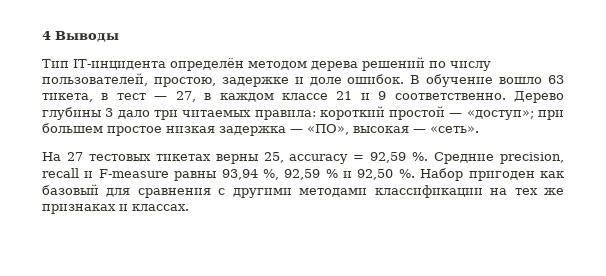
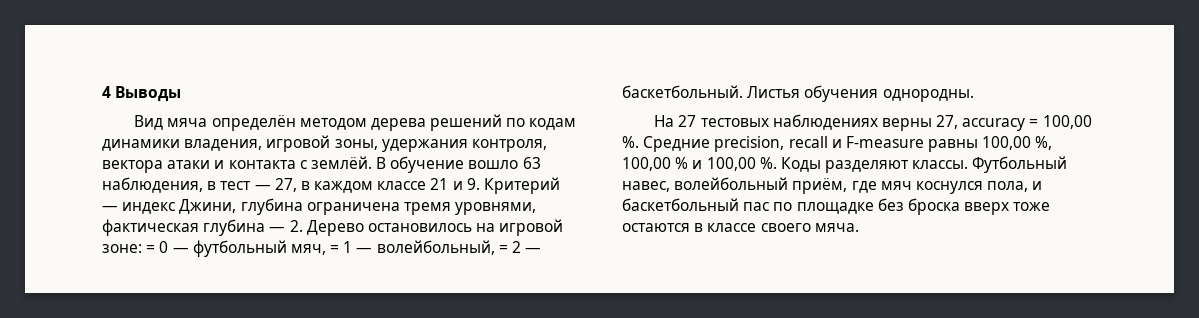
[42,59,166,70] Тип IT-инцидента -> [134,115,208,130] Вид мяча
[449,61,491,71] [42,73,405,87] числу пользователей, простою, задержке и доле ошибок. -> [529,118,577,130] [102,135,547,152] [102,156,372,173] кодам динамики владения, игровой зоны, удержания контроля, вектора атаки и контакта с землёй.
[42,93,93,102] тикета, -> [102,177,203,193] наблюдения,
[378,91,564,103] [42,106,564,120] [42,123,479,136] 9 соответственно. Дерево глубины 3 дало три читаемых правила: короткий простой — «доступ»; при большем простое низкая задержка — «ПО», высокая — «сеть». -> [466,177,561,194] [102,198,537,215] [102,219,564,236] [102,240,542,257] [622,85,974,102] 9. Критерий — индекс Джини, глубина ограничена тремя уровнями, фактическая глубина — 2. Дерево остановилось на игровой зоне: = 0 — футбольный мяч, = 1 — волейбольный, = 2 — баскетбольный. Листья обучения однородны.
[155,152,284,164] тикетах верны 25, -> [772,114,959,131] наблюдениях верны 27,
[370,152,407,163] 92,59 -> [1042,115,1092,129] 100,00
[221,168,564,181] [42,184,564,198] [42,204,189,214] 93,94 %, 92,59 % и 92,50 %. Набор пригоден как базовый для сравнения с другими методами классификации на тех же признаках и классах. -> [982,136,1053,150] [622,156,1068,173] [622,177,1043,194] [622,198,1051,215] [622,223,859,232] 100,00 %, 100,00 % и 100,00 %. Коды разделяют классы. Футбольный навес, волейбольный приём, где мяч коснулся пола, и баскетбольный пас по площадке без броска вверх тоже остаются в классе своего мяча.

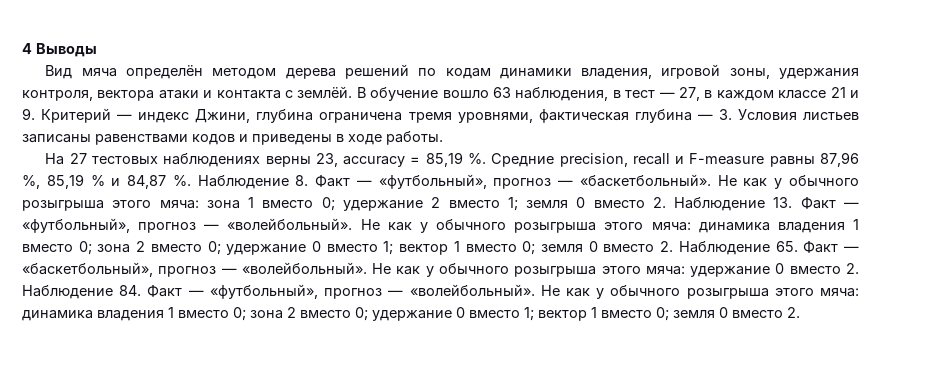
[289,219,564,236] [102,240,542,257] [622,85,974,102] 2. Дерево остановилось на игровой зоне: = 0 — футбольный мяч, = 1 — волейбольный, = 2 — баскетбольный. Листья обучения однородны. -> [718,109,859,120] [22,131,443,145] 3. Условия листьев записаны равенствами кодов и приведены в ходе работы.
[936,115,959,129] 27, -> [315,153,338,167] 23,
[1042,115,1092,129] 100,00 -> [425,152,463,167] 85,19
[982,136,1053,150] [622,156,1068,173] [622,177,1043,194] [622,198,1051,215] [622,223,859,232] 100,00 %, 100,00 % и 100,00 %. Коды разделяют классы. Футбольный навес, волейбольный приём, где мяч коснулся пола, и баскетбольный пас по площадке без броска вверх тоже остаются в классе своего мяча. -> [820,152,860,167] [22,174,859,189] [22,197,860,211] [22,218,859,233] [22,241,859,255] [22,262,860,277] [22,284,859,299] [22,307,800,321] 87,96 %, 85,19 % и 84,87 %. Наблюдение 8. Факт — «футбольный», прогноз — «баскетбольный». Не как у обычного розыгрыша этого мяча: зона 1 вместо 0; удержание 2 вместо 1; земля 0 вместо 2. Наблюдение 13. Факт — «футбольный», прогноз — «волейбольный». Не как у обычного розыгрыша этого мяча: динамика владения 1 вместо 0; зона 2 вместо 0; удержание 0 вместо 1; вектор 1 вместо 0; земля 0 вместо 2. Наблюдение 65. Факт — «баскетбольный», прогноз — «волейбольный». Не как у обычного розыгрыша этого мяча: удержание 0 вместо 2. Наблюдение 84. Факт — «футбольный», прогноз — «волейбольный». Не как у обычного розыгрыша этого мяча: динамика владения 1 вместо 0; зона 2 вместо 0; удержание 0 вместо 1; вектор 1 вместо 0; земля 0 вместо 2.

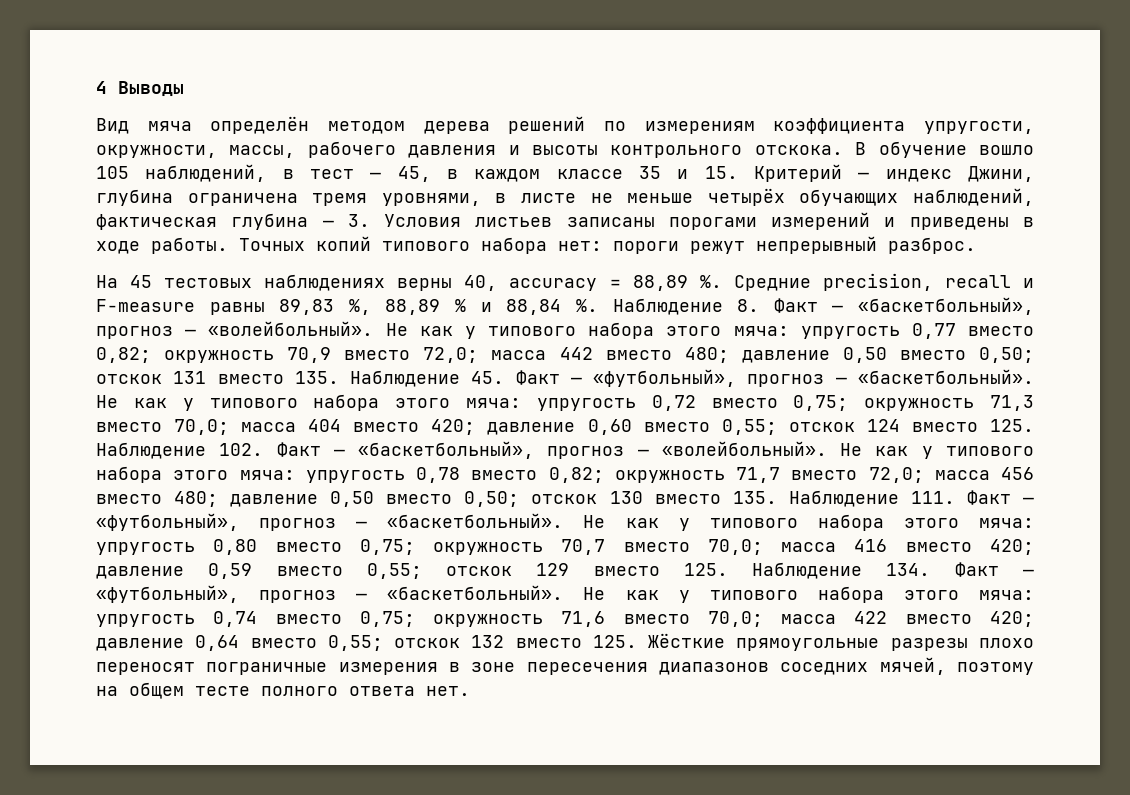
[445,64,860,79] [22,86,353,101] кодам динамики владения, игровой зоны, удержания контроля, вектора атаки и контакта с землёй. -> [644,118,1034,134] [96,141,843,158] измерениям коэффициента упругости, окружности, массы, рабочего давления и высоты контрольного отскока.
[492,87,609,101] 63 наблюдения, -> [96,164,267,182] 105 наблюдений,
[678,87,700,101] 27, -> [397,166,431,182] 45,
[830,87,859,98] [22,108,35,120] 21 и 9. -> [638,166,738,179] 35 и 15.
(533, 117) none -> [495,188,1035,206] в листе не меньше четырёх обучающих наблюдений,
[95,134,235,145] равенствами кодов -> [668,212,871,230] порогами измерений
(443, 138) none -> [239,236,976,254] Точных копий типового набора нет: пороги режут непрерывный разброс.
[69,153,87,164] 27 -> [130,275,153,288] 45
[315,153,338,167] 23, -> [464,275,498,291] 40,
[425,152,463,167] 85,19 -> [632,275,688,291] 88,89
[820,152,860,167] [22,174,84,189] 87,96 %, 85,19 -> [279,299,441,315] 89,83 %, 88,89
[127,175,167,189] 84,87 -> [506,299,562,315] 88,84
[378,174,859,189] [22,197,860,211] [22,218,859,233] [22,241,859,255] [22,262,860,277] [22,284,859,299] [22,307,800,321] «футбольный», прогноз — «баскетбольный». Не как у обычного розыгрыша этого мяча: зона 1 вместо 0; удержание 2 вместо 1; земля 0 вместо 2. Наблюдение 13. Факт — «футбольный», прогноз — «волейбольный». Не как у обычного розыгрыша этого мяча: динамика владения 1 вместо 0; зона 2 вместо 0; удержание 0 вместо 1; вектор 1 вместо 0; земля 0 вместо 2. Наблюдение 65. Факт — «баскетбольный», прогноз — «волейбольный». Не как у обычного розыгрыша этого мяча: удержание 0 вместо 2. Наблюдение 84. Факт — «футбольный», прогноз — «волейбольный». Не как у обычного розыгрыша этого мяча: динамика владения 1 вместо 0; зона 2 вместо 0; удержание 0 вместо 1; вектор 1 вместо 0; земля 0 вместо 2. -> [858,297,1035,315] [96,321,1034,339] [96,347,1034,363] [96,369,1034,387] [96,394,1034,411] [96,419,1035,435] [96,441,1034,459] [96,466,1034,483] [96,490,1034,507] [96,513,1034,531] [96,539,1034,555] [96,562,1034,579] [96,585,1034,603] [96,611,1034,627] [96,633,1034,651] [96,657,1034,675] [96,682,470,699] «баскетбольный», прогноз — «волейбольный». Не как у типового набора этого мяча: упругость 0,77 вместо 0,82; окружность 70,9 вместо 72,0; масса 442 вместо 480; давление 0,50 вместо 0,50; отскок 131 вместо 135. Наблюдение 45. Факт — «футбольный», прогноз — «баскетбольный». Не как у типового набора этого мяча: упругость 0,72 вместо 0,75; окружность 71,3 вместо 70,0; масса 404 вместо 420; давление 0,60 вместо 0,55; отскок 124 вместо 125. Наблюдение 102. Факт — «баскетбольный», прогноз — «волейбольный». Не как у типового набора этого мяча: упругость 0,78 вместо 0,82; окружность 71,7 вместо 72,0; масса 456 вместо 480; давление 0,50 вместо 0,50; отскок 130 вместо 135. Наблюдение 111. Факт — «футбольный», прогноз — «баскетбольный». Не как у типового набора этого мяча: упругость 0,80 вместо 0,75; окружность 70,7 вместо 70,0; масса 416 вместо 420; давление 0,59 вместо 0,55; отскок 129 вместо 125. Наблюдение 134. Факт — «футбольный», прогноз — «баскетбольный». Не как у типового набора этого мяча: упругость 0,74 вместо 0,75; окружность 71,6 вместо 70,0; масса 422 вместо 420; давление 0,64 вместо 0,55; отскок 132 вместо 125. Жёсткие прямоугольные разрезы плохо переносят пограничные измерения в зоне пересечения диапазонов соседних мячей, поэтому на общем тесте полного ответа нет.

